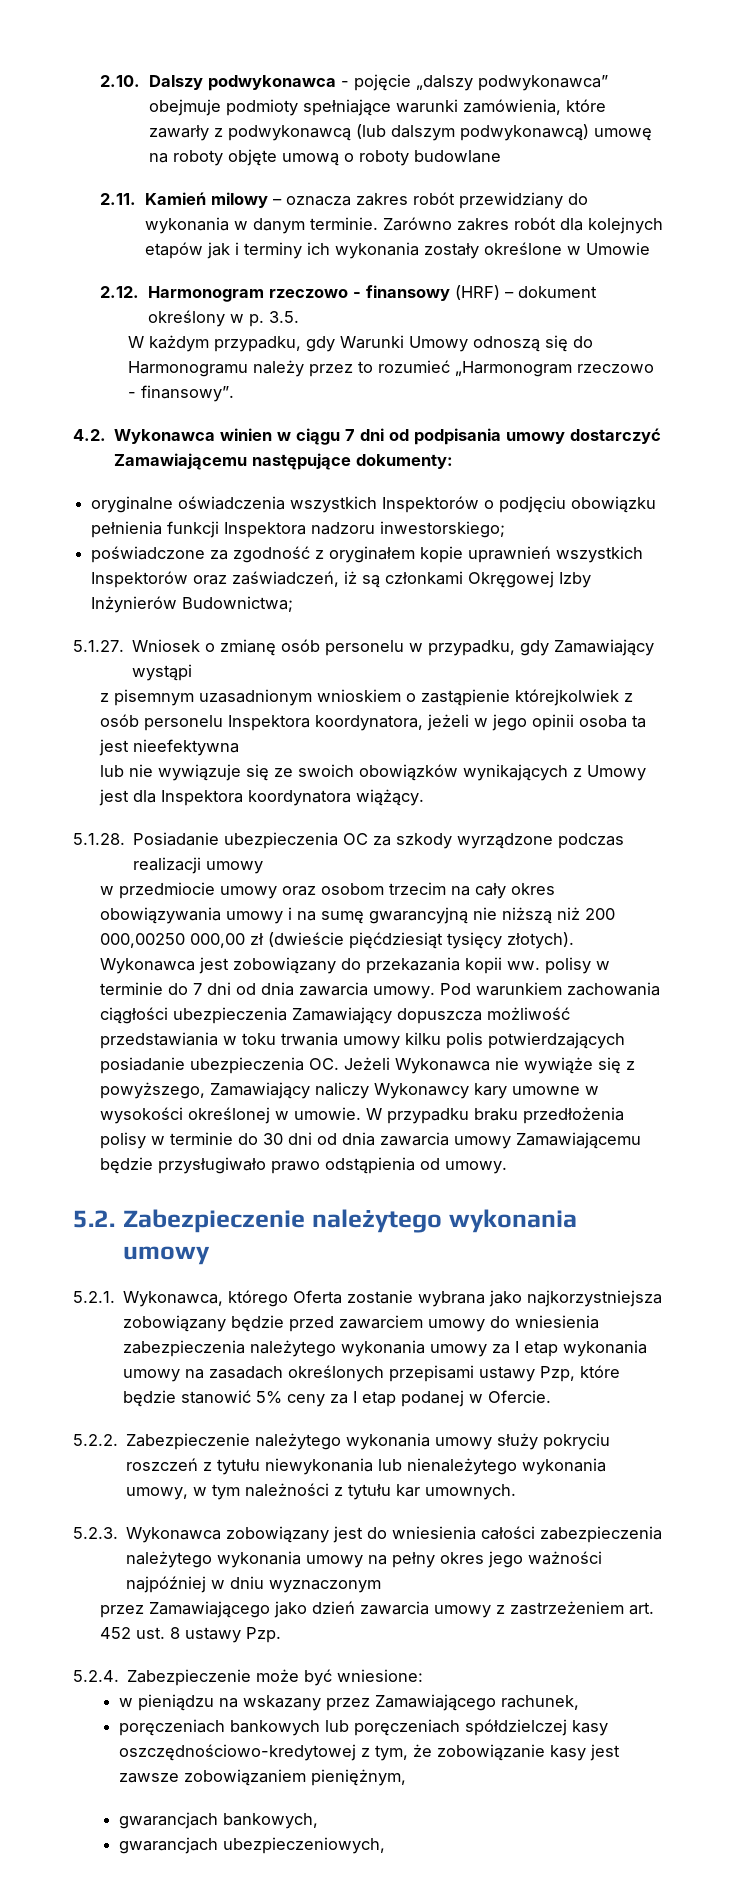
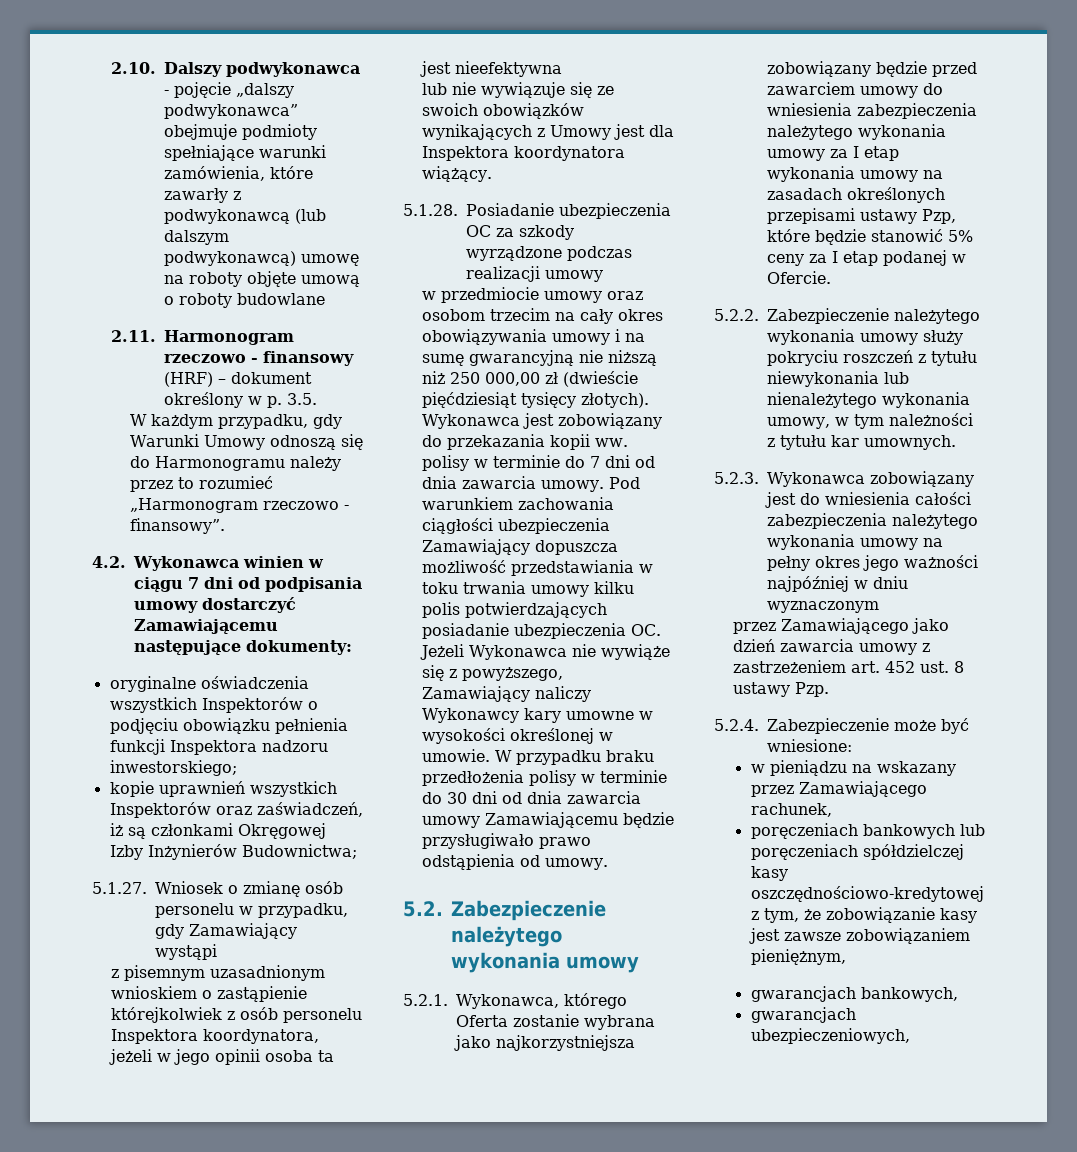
[144,192,588,209] [144,217,663,234] [144,242,650,259] [100,286,140,298] Kamień milowy – oznacza zakres robót przewidziany do wykonania w danym terminie. Zarówno zakres robót dla kolejnych etapów jak i terminy ich wykonania zostały określone w Umowie // 2.12. -> (156, 336) none
[91,546,416,563] poświadczone za zgodność z oryginałem -> (237, 768) none
[585,908,616,920] [100,933,186,948] 200 000,00250 -> [449,372,480,384] 250

